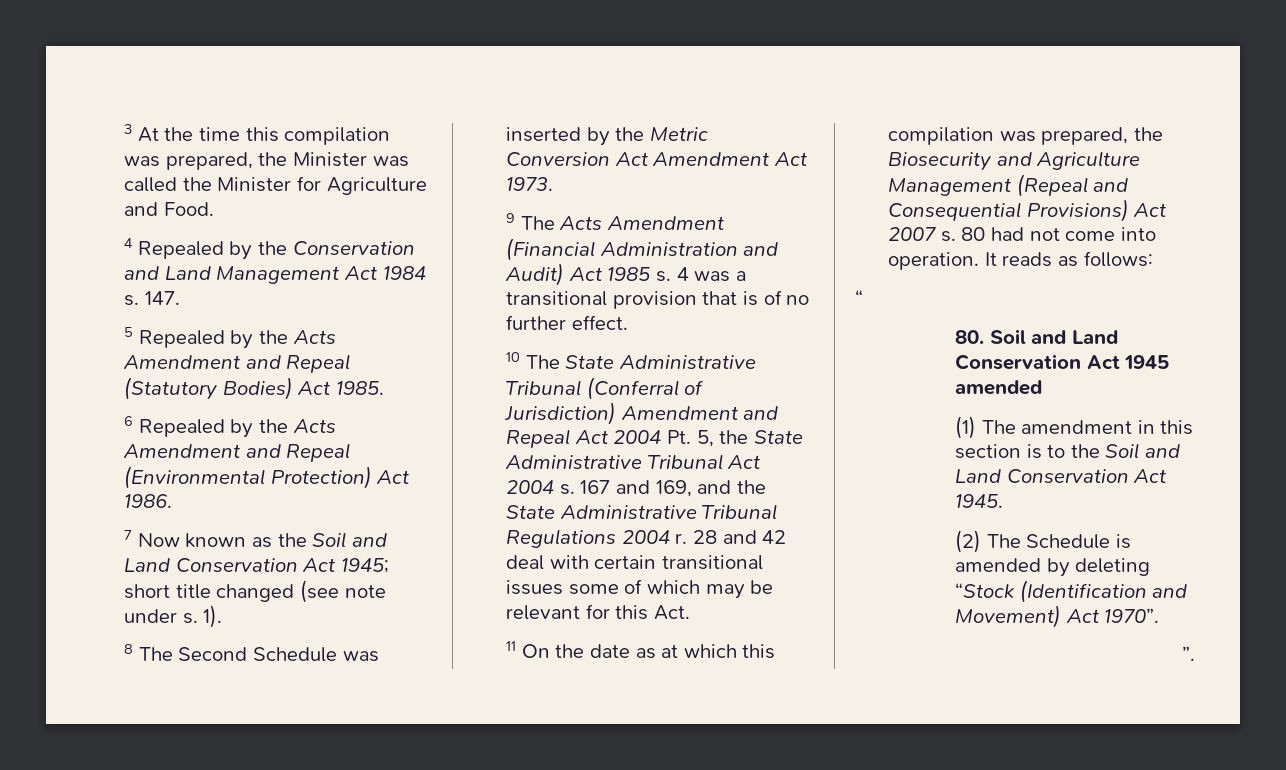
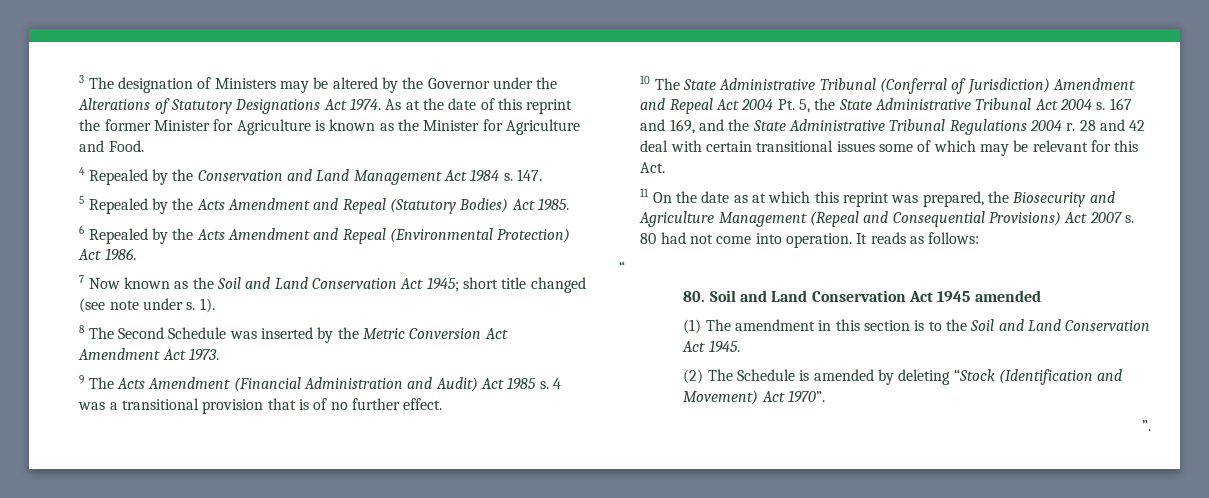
[137,127,391,145] [124,152,409,170] [124,177,178,192] At the time this compilation was prepared, the Minister was called -> [88,77,558,93] [78,98,573,114] [79,119,394,135] The designation of Ministers may be altered by the Governor under the Alterations of Statutory Designations Act 1974. As at the date of this reprint the former Minister for Agriculture is known as
[888,127,995,145] compilation -> [843,192,890,207] reprint

